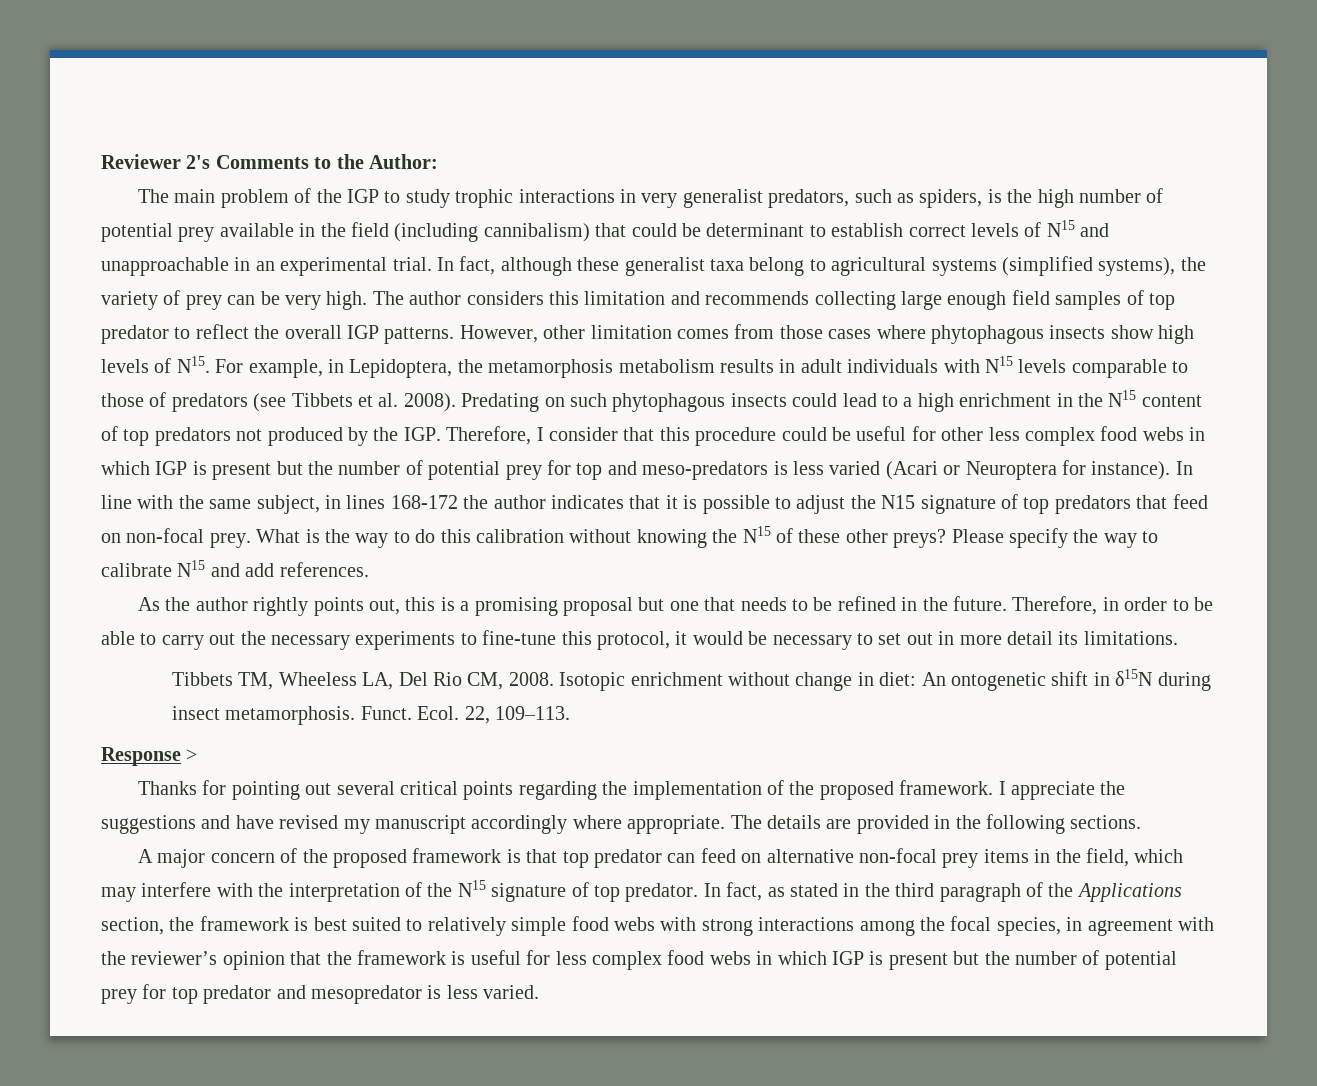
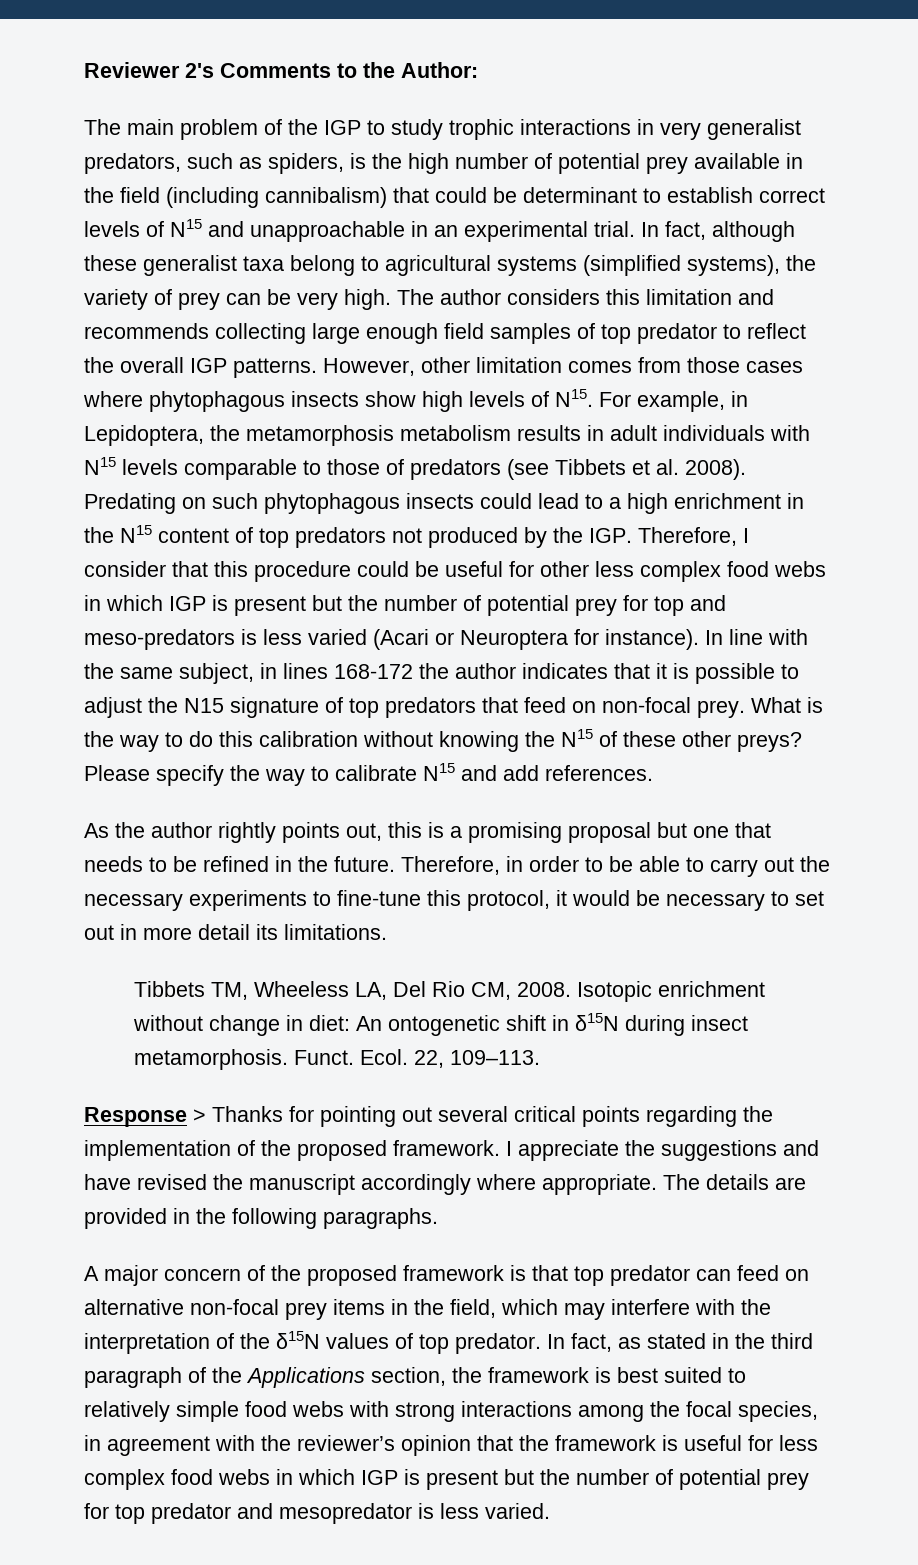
(198, 755) // -> (206, 1115) none
[343,819,370,834] my -> [213,1174,243,1190] the
[1070,815,1142,829] sections. -> [323,1208,438,1229] paragraphs.
[457,880,567,902] N15 signature -> [276,1331,389,1349] δ15N values

